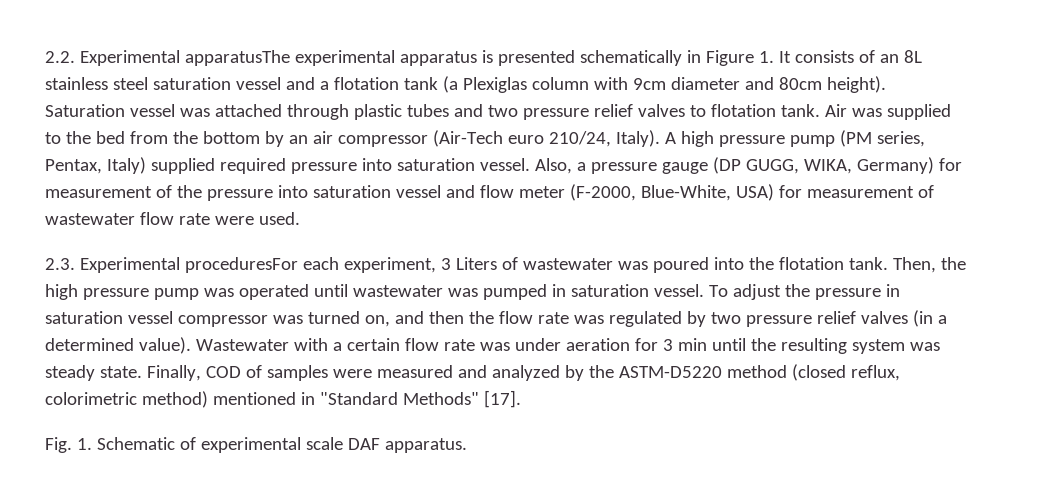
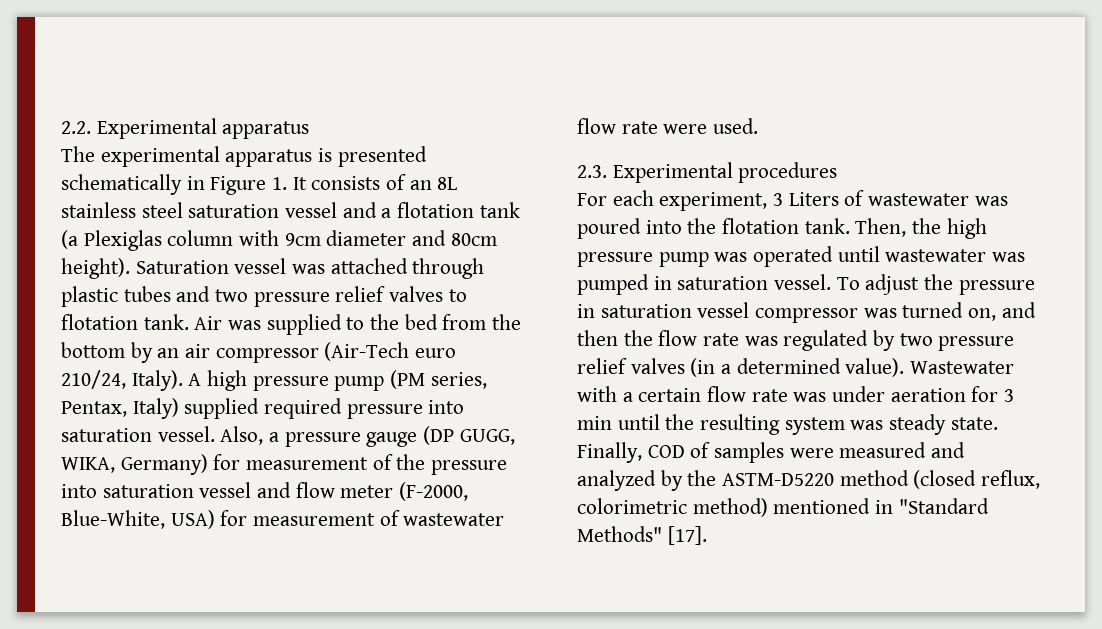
[184,50,290,66] apparatusThe -> [222,121,310,139] [61,146,95,162] apparatus // The
[184,257,298,273] proceduresFor -> [738,162,838,183] [577,193,607,206] procedures // For
[45,437,467,453] // Fig. 1. Schematic of experimental scale DAF apparatus. -> (707, 535) none

